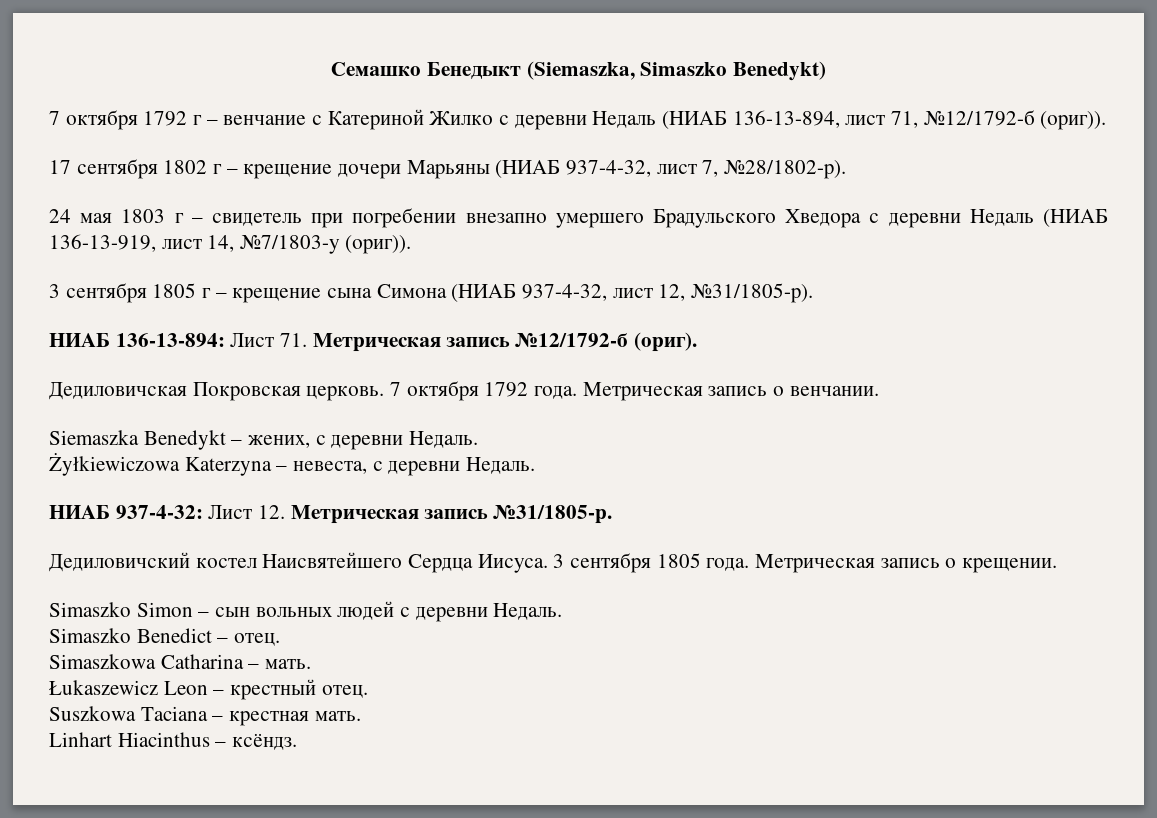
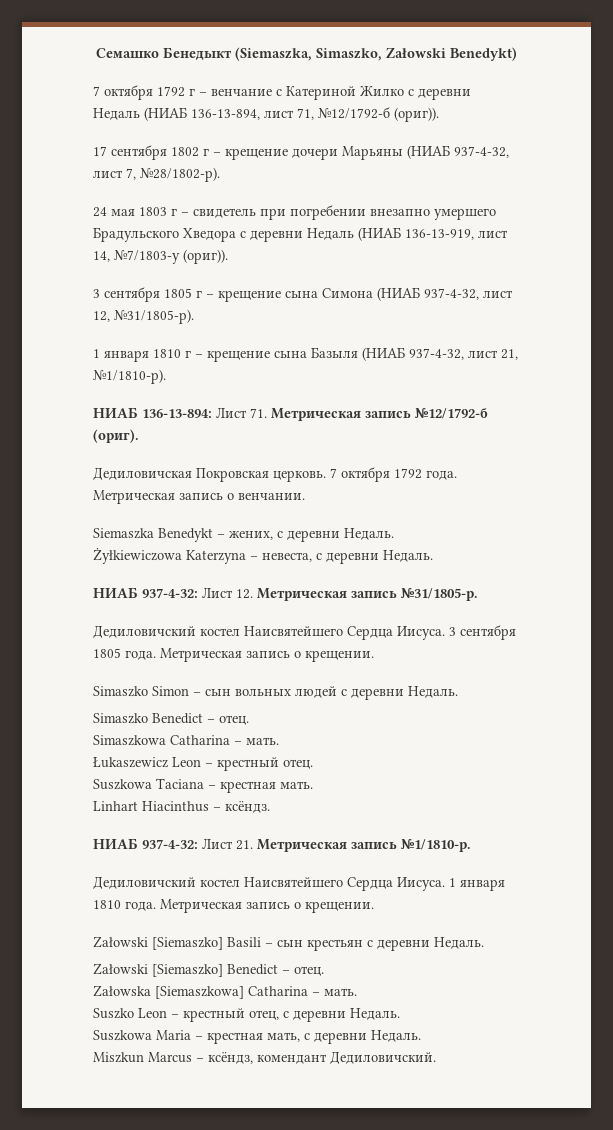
[640,62,728,76] Simaszko -> [316,47,446,61] Simaszko, Załowski
(814, 293) none -> [93,347,518,362] [93,369,166,384] // 1 января 1810 г – крещение сына Базыля (НИАБ 937-4-32, лист 21, №1/1810-р).
(298, 741) none -> [93,838,471,852] [93,876,505,891] [93,899,374,913] [93,936,484,951] [93,963,324,977] [93,985,357,999] [93,1008,400,1022] [93,1030,421,1044] [93,1051,436,1065] // НИАБ 937-4-32: Лист 21. Метрическая запись №1/1810-р. // Дедиловичский костел Наисвятейшего Сердца Иисуса. 1 января 1810 года. Метрическая запись о крещении. // Załowski [Siemaszko] Basili – сын крестьян с деревни Недаль. // Załowski [Siemaszko] Benedict – отец. // Załowska [Siemaszkowa] Catharina – мать. // Suszko Leon – крестный отец, с деревни Недаль. // Suszkowa Maria – крестная мать, с деревни Недаль. // Miszkun Marcus – ксёндз, комендант Дедиловичский.

